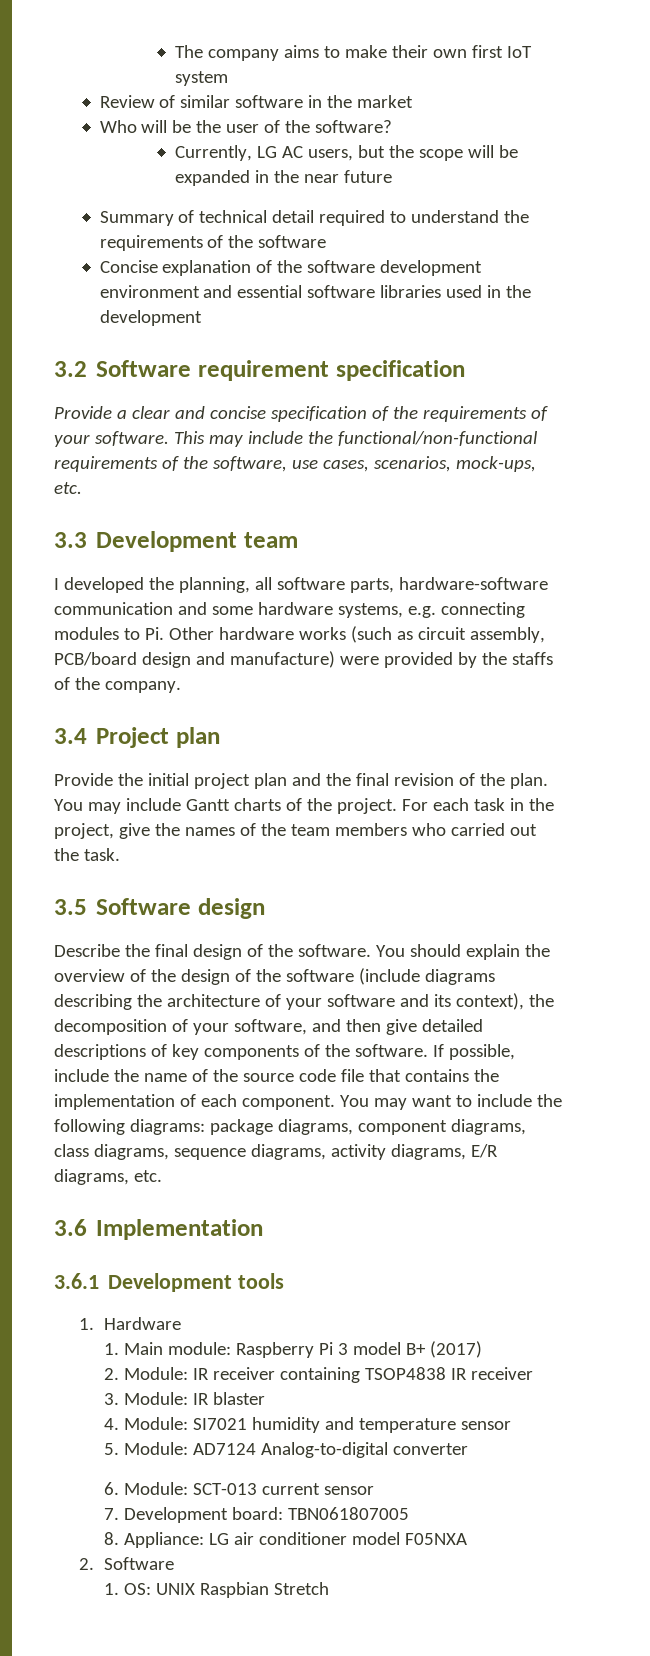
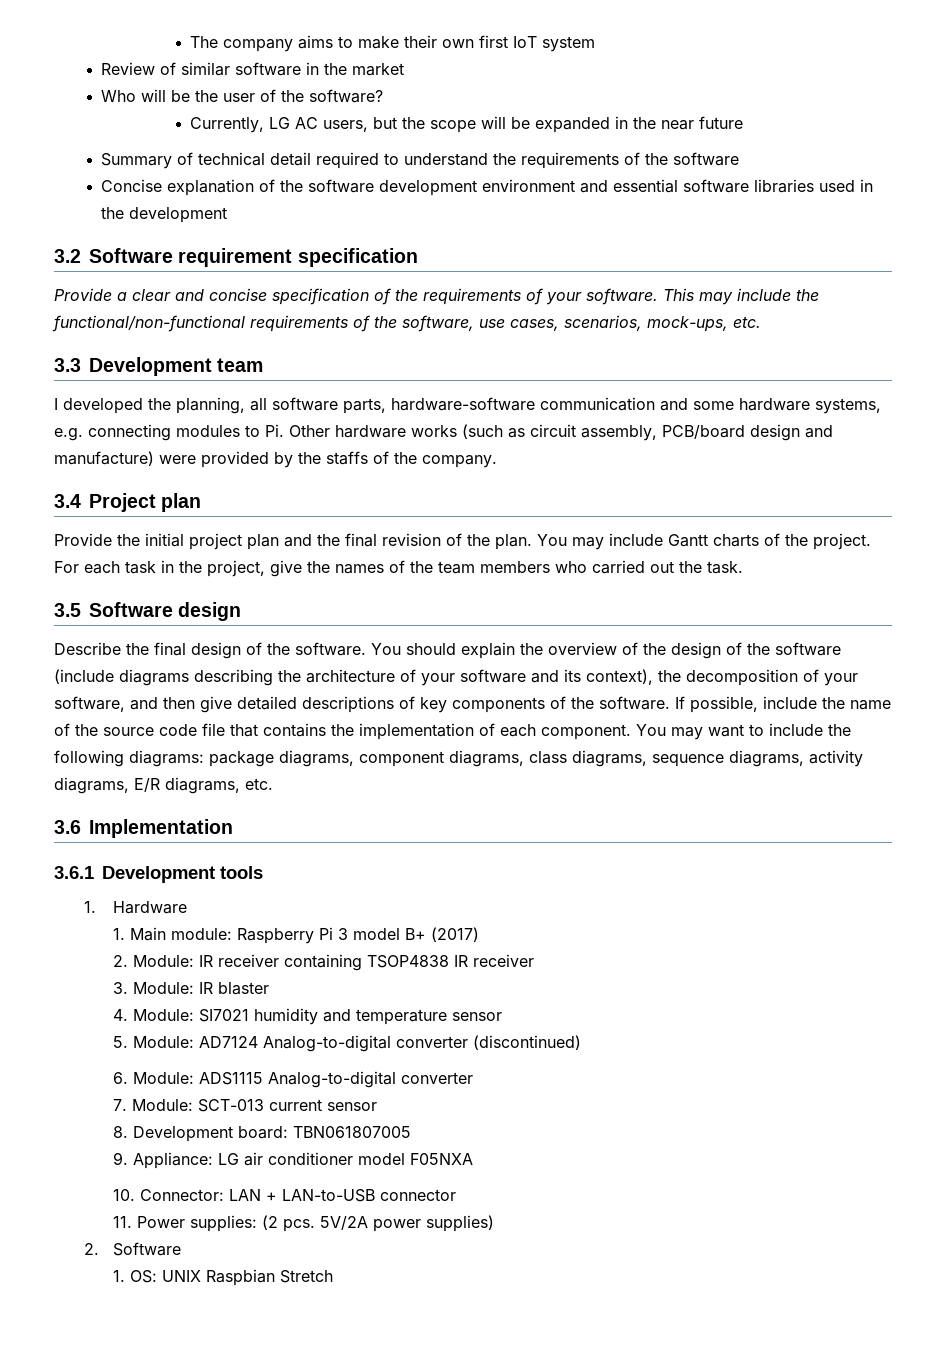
(469, 1449) none -> [473,1035,582,1050] (discontinued)
(189, 1488) none -> [199,1071,474,1088] [113,1099,194,1111] ADS1115 Analog-to-digital converter // 7. Module:
[104,1508,120,1520] 7. -> [113,1126,129,1138] 8.
[104,1532,120,1545] 8. -> [113,1152,129,1165] 9.
(468, 1539) none -> [113,1189,457,1202] [113,1215,495,1232] // 10. Connector: LAN + LAN-to-USB connector // 11. Power supplies: (2 pcs. 5V/2A power supplies)

